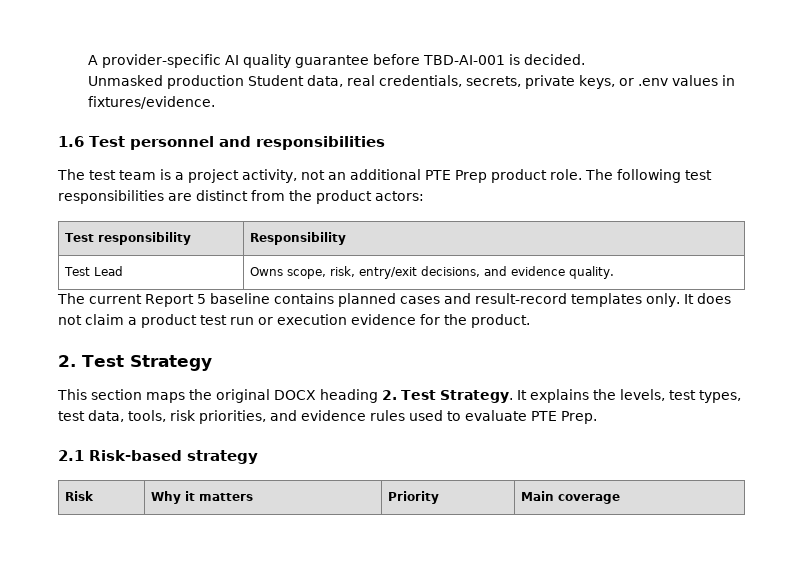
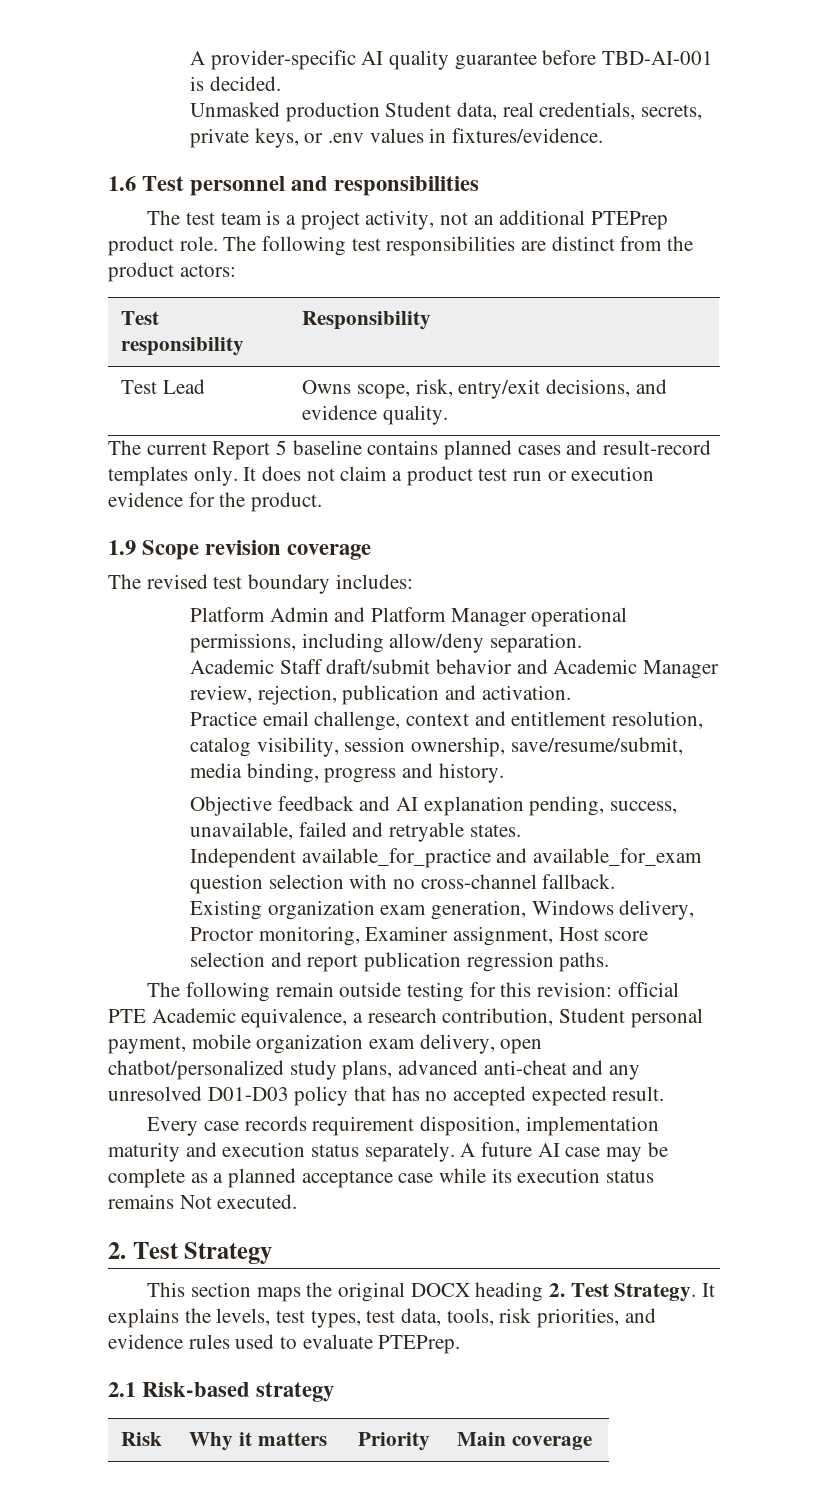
[425,170,487,183] PTE Prep -> [590,211,668,230] PTEPrep
(530, 321) none -> [108,540,372,560] [108,574,413,594] [189,607,628,627] [189,633,582,653] [189,659,719,679] [189,685,571,705] [189,711,703,731] [189,737,683,757] [189,763,504,783] [189,796,677,816] [189,822,521,842] [189,848,702,868] [189,874,616,894] [189,900,695,920] [189,926,649,946] [189,952,610,972] [147,982,679,1002] [108,1008,703,1028] [108,1034,543,1054] [108,1060,641,1080] [108,1086,665,1106] [147,1116,659,1136] [108,1142,668,1162] [108,1168,655,1188] [108,1194,298,1209] // 1.9 Scope revision coverage // The revised test boundary includes: // Platform Admin and Platform Manager operational permissions, including allow/deny separation. // Academic Staff draft/submit behavior and Academic Manager review, rejection, publication and activation. // Practice email challenge, context and entitlement resolution, catalog visibility, session ownership, save/resume/submit, media binding, progress and history. // Objective feedback and AI explanation pending, success, unavailable, failed and retryable states. // Independent available_for_practice and available_for_exam question selection with no cross-channel fallback. // Existing organization exam generation, Windows delivery, Proctor monitoring, Examiner assignment, Host score selection and report publication regression paths. // The following remain outside testing for this revision: official PTE Academic equivalence, a research contribution, Student personal payment, mobile organization exam delivery, open chatbot/personalized study plans, advanced anti-cheat and any unresolved D01-D03 policy that has no accepted expected result. // Every case records requirement disposition, implementation maturity and execution status separately. A future AI case may be complete as a planned acceptance case while its execution status remains Not executed.
[531,411,597,424] PTE Prep. -> [378,1335,461,1354] PTEPrep.

